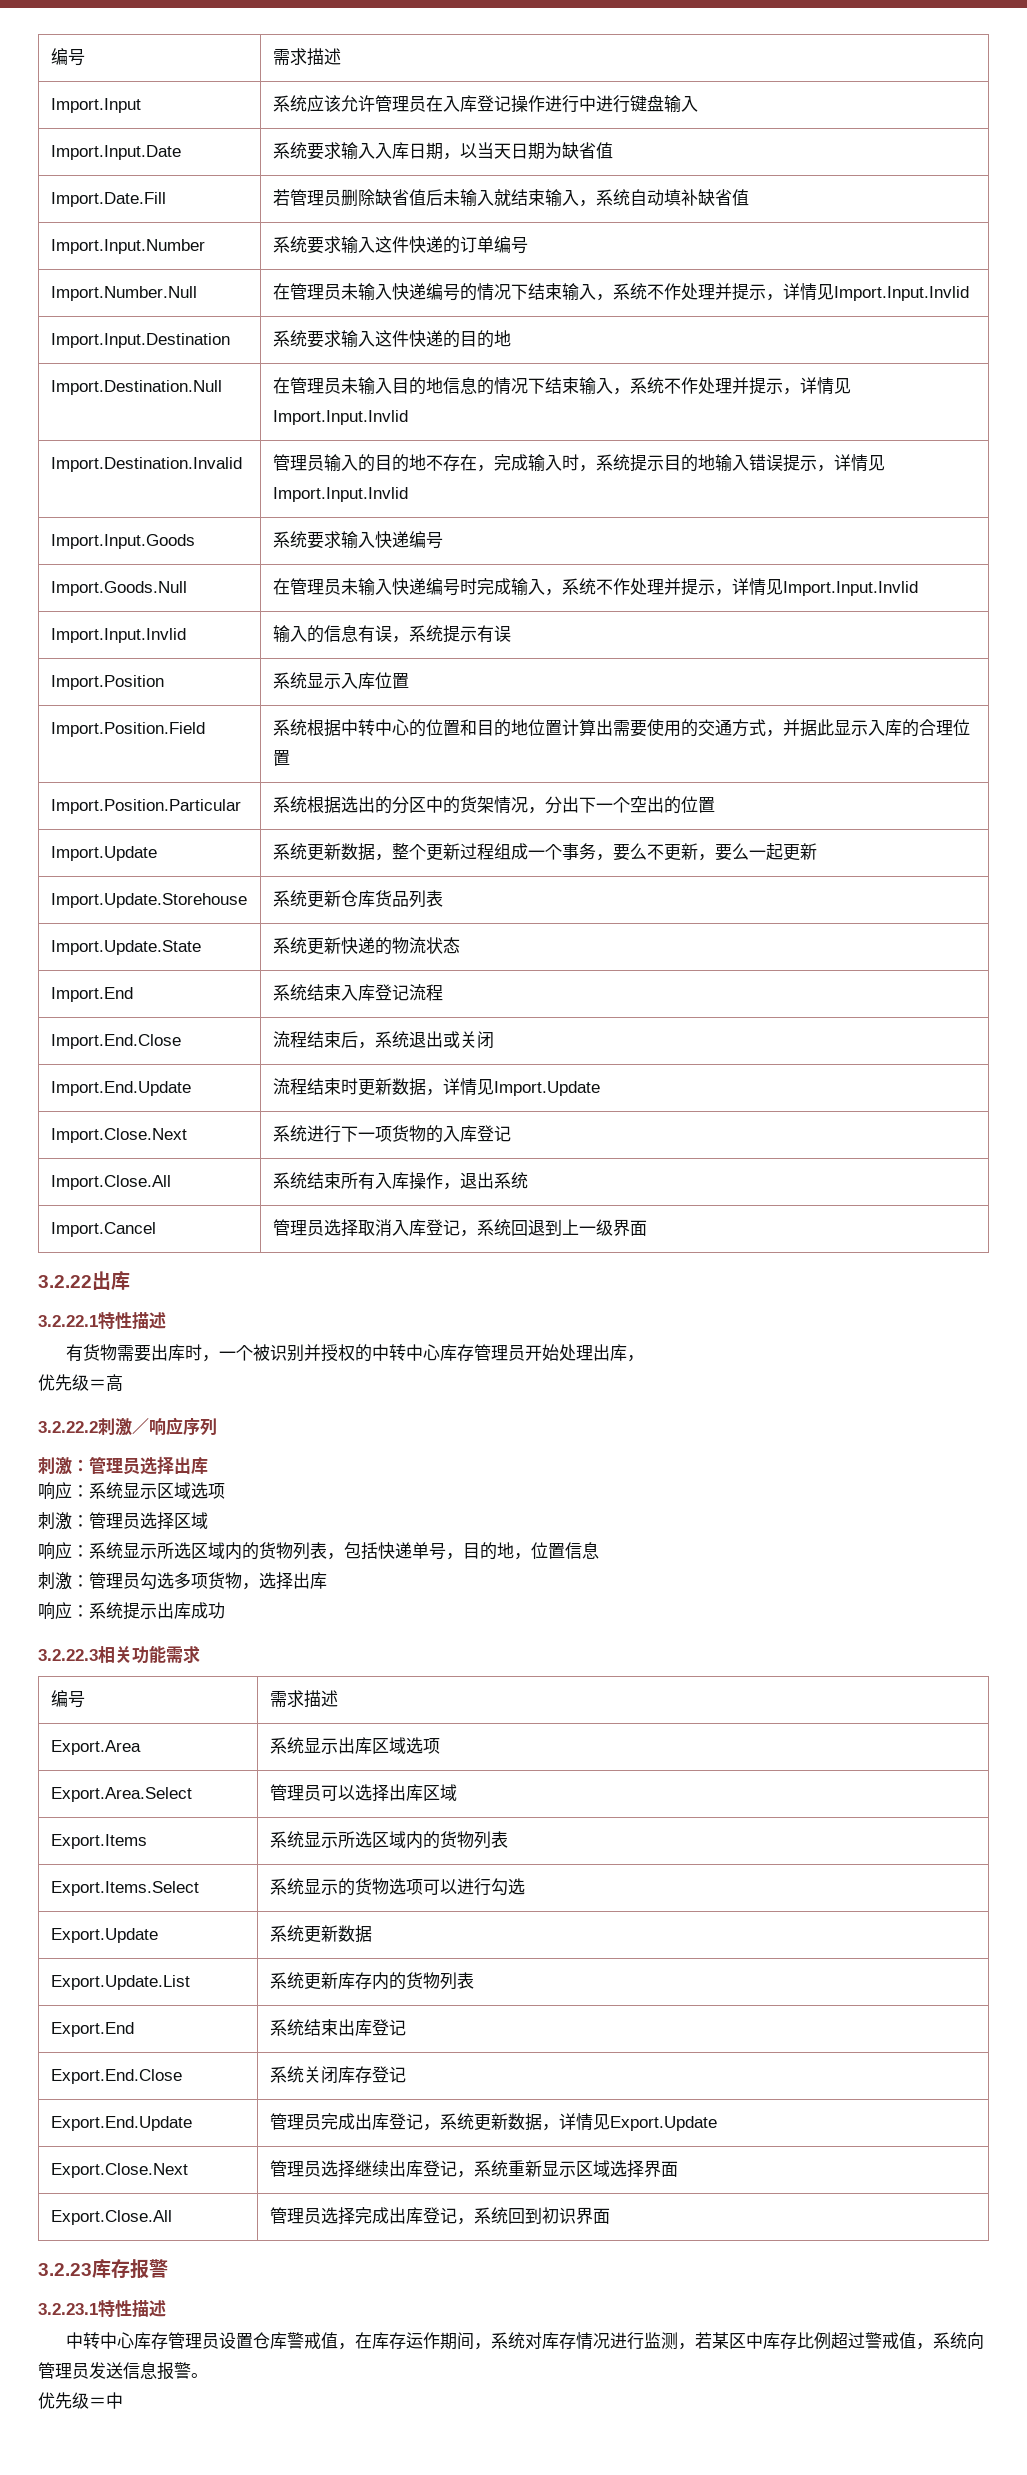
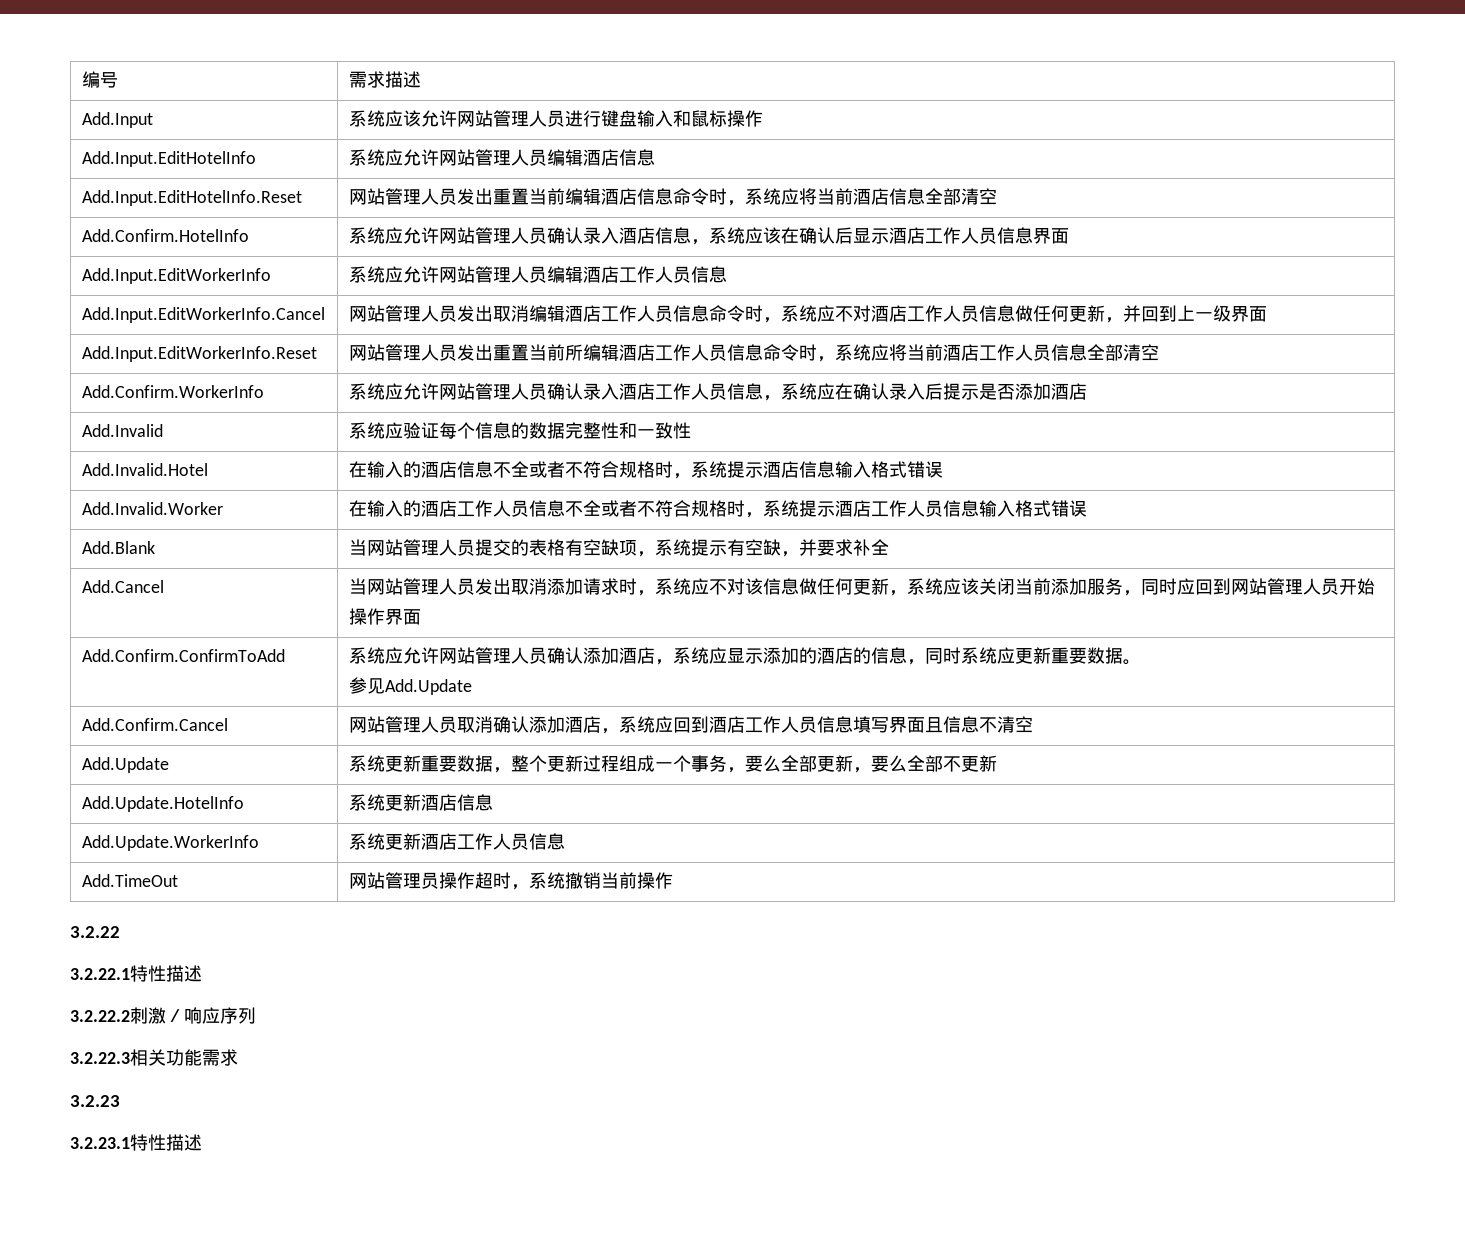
[50,48,85,66] [272,48,341,66] [50,98,141,113] 编号 | 需求描述 // Import.Input -> [81,71,118,88] [348,71,421,88] [81,112,153,128] 编号 | 需求描述 // Add.Input
[374,95,698,113] [50,145,181,160] [272,142,613,160] [50,192,166,207] [272,189,749,207] [50,239,205,254] [272,236,528,254] [50,286,197,301] [272,283,969,301] [50,333,230,348] [272,330,511,348] [50,380,222,395] [272,377,851,395] [272,410,408,425] [50,457,242,472] [272,454,885,472] [272,487,408,502] [50,534,195,549] [272,531,443,549] [50,581,187,596] [272,578,918,596] [50,628,186,643] [272,625,511,643] [50,675,164,690] [272,672,409,689] [50,722,205,737] [272,718,970,737] [272,750,290,766] [50,799,241,814] [272,796,715,814] [50,846,157,861] [272,843,341,861] 管理员在入库登记操作进行中进行键盘输入 // Import.Input.Date | 系统要求输入入库日期，以当天日期为缺省值 // Import.Date.Fill | 若管理员删除缺省值后未输入就结束输入，系统自动填补缺省值 // Import.Input.Number | 系统要求输入这件快递的订单编号 // Import.Number.Null | 在管理员未输入快递编号的情况下结束输入，系统不作处理并提示，详情见Import.Input.Invlid // Import.Input.Destination | 系统要求输入这件快递的目的地 // Import.Destination.Null | 在管理员未输入目的地信息的情况下结束输入，系统不作处理并提示，详情见Import.Input.Invlid // Import.Destination.Invalid | 管理员输入的目的地不存在，完成输入时，系统提示目的地输入错误提示，详情见Import.Input.Invlid // Import.Input.Goods | 系统要求输入快递编号 // Import.Goods.Null | 在管理员未输入快递编号时完成输入，系统不作处理并提示，详情见Import.Input.Invlid // Import.Input.Invlid | 输入的信息有误，系统提示有误 // Import.Position | 系统显示入库位置 // Import.Position.Field | 系统根据中转中心的位置和目的地位置计算出需要使用的交通方式，并据此显示入库的合理位置 // Import.Position.Particular | 系统根据选出的分区中的货架情况，分出下一个空出的位置 // Import.Update | 系统更新 -> [456,110,763,127] [81,151,256,167] [348,149,655,166] [81,190,302,206] [348,188,997,206] [81,229,249,242] [348,227,1069,245] [81,268,271,284] [348,266,727,283] [81,307,325,323] [348,305,1267,323] [81,346,317,362] [348,344,1159,362] [81,385,264,398] [348,383,1087,401] [81,424,163,437] [348,422,691,439] [81,463,208,476] [348,461,943,479] [81,502,223,515] [348,500,1087,518] [81,541,155,554] [348,539,889,557] [81,580,164,593] [348,578,1375,596] [348,608,421,625] [81,649,285,662] [348,647,1141,665] [348,677,472,695] [81,718,228,731] [348,716,1033,734] [81,757,169,773] [348,755,457,772] 网站管理人员进行键盘输入和鼠标操作 // Add.Input.EditHotelInfo | 系统应允许网站管理人员编辑酒店信息 // Add.Input.EditHotelInfo.Reset | 网站管理人员发出重置当前编辑酒店信息命令时，系统应将当前酒店信息全部清空 // Add.Confirm.HotelInfo | 系统应允许网站管理人员确认录入酒店信息，系统应该在确认后显示酒店工作人员信息界面 // Add.Input.EditWorkerInfo | 系统应允许网站管理人员编辑酒店工作人员信息 // Add.Input.EditWorkerInfo.Cancel | 网站管理人员发出取消编辑酒店工作人员信息命令时，系统应不对酒店工作人员信息做任何更新，并回到上一级界面 // Add.Input.EditWorkerInfo.Reset | 网站管理人员发出重置当前所编辑酒店工作人员信息命令时，系统应将当前酒店工作人员信息全部清空 // Add.Confirm.WorkerInfo | 系统应允许网站管理人员确认录入酒店工作人员信息，系统应在确认录入后提示是否添加酒店 // Add.Invalid | 系统应验证每个信息的数据完整性和一致性 // Add.Invalid.Hotel | 在输入的酒店信息不全或者不符合规格时，系统提示酒店信息输入格式错误 // Add.Invalid.Worker | 在输入的酒店工作人员信息不全或者不符合规格时，系统提示酒店工作人员信息输入格式错误 // Add.Blank | 当网站管理人员提交的表格有空缺项，系统提示有空缺，并要求补全 // Add.Cancel | 当网站管理人员发出取消添加请求时，系统应不对该信息做任何更新，系统应该关闭当前添加服务，同时应回到网站管理人员开始操作界面 // Add.Confirm.ConfirmToAdd | 系统应允许网站管理人员确认添加酒店，系统应显示添加的酒店的信息，同时系统应更新重要数据。 // 参见Add.Update // Add.Confirm.Cancel | 网站管理人员取消确认添加酒店，系统应回到酒店工作人员信息填写界面且信息不清空 // Add.Update | 系统更新重要
[646,844,664,860] 不 -> [780,755,817,772] 全部
[748,843,783,860] 一起 -> [906,755,961,772] 全部不
[50,893,247,908] [272,890,443,908] [50,940,201,955] [272,937,460,955] [50,987,133,1002] [272,984,443,1001] [50,1034,181,1049] [272,1031,494,1049] [50,1081,191,1096] [272,1078,600,1096] [50,1128,187,1143] [272,1125,511,1143] [50,1175,171,1190] [272,1172,528,1190] [50,1222,156,1237] [272,1219,647,1237] Import.Update.Storehouse | 系统更新仓库货品列表 // Import.Update.State | 系统更新快递的物流状态 // Import.End | 系统结束入库登记流程 // Import.End.Close | 流程结束后，系统退出或关闭 // Import.End.Update | 流程结束时更新数据，详情见Import.Update // Import.Close.Next | 系统进行下一项货物的入库登记 // Import.Close.All | 系统结束所有入库操作，退出系统 // Import.Cancel | 管理员选择取消入库登记，系统回退到上一级界面 -> [81,796,244,812] [348,794,493,811] [81,835,259,851] [348,833,565,850] [81,874,178,887] [348,872,673,890] Add.Update.HotelInfo | 系统更新酒店信息 // Add.Update.WorkerInfo | 系统更新酒店工作人员信息 // Add.TimeOut | 网站管理员操作超时，系统撤销当前操作
[92,1271,130,1290] 出库 -> (120, 932) none
[66,1344,645,1362] [38,1374,123,1392] // 有货物需要出库时，一个被识别并授权的中转中心库存管理员开始处理出库， // 优先级＝高 -> (202, 973) none
[38,1456,208,1475] [38,1482,225,1500] [38,1512,208,1530] [38,1542,599,1560] [38,1572,327,1590] [38,1602,225,1620] [38,1645,200,1664] [50,1690,85,1708] [269,1690,338,1708] [50,1740,141,1755] [269,1737,440,1754] [50,1787,192,1802] [269,1784,457,1802] [50,1834,147,1849] [269,1831,508,1849] [50,1881,199,1896] [269,1878,525,1896] [50,1928,158,1943] [269,1925,372,1943] [50,1975,190,1990] [269,1972,474,1990] [50,2022,134,2037] [269,2019,406,2036] [50,2069,182,2084] [269,2066,406,2084] [50,2116,192,2131] [269,2113,717,2131] [50,2163,188,2178] [269,2160,678,2178] [50,2210,172,2225] [269,2207,610,2225] 刺激：管理员选择出库 // 响应：系统显示区域选项 // 刺激：管理员选择区域 // 响应：系统显示所选区域内的货物列表，包括快递单号，目的地，位置信息 // 刺激：管理员勾选多项货物，选择出库 // 响应：系统提示出库成功 // 3.2.22.3相关功能需求 // 编号 | 需求描述 // Export.Area | 系统显示出库区域选项 // Export.Area.Select | 管理员可以选择出库区域 // Export.Items | 系统显示所选区域内的货物列表 // Export.Items.Select | 系统显示的货物选项可以进行勾选 // Export.Update | 系统更新数据 // Export.Update.List | 系统更新库存内的货物列表 // Export.End | 系统结束出库登记 // Export.End.Close | 系统关闭库存登记 // Export.End.Update | 管理员完成出库登记，系统更新数据，详情见Export.Update // Export.Close.Next | 管理员选择继续出库登记，系统重新显示区域选择界面 // Export.Close.All | 管理员选择完成出库登记，系统回到初识界面 -> [70,1049,238,1066] 3.2.22.3相关功能需求
[92,2259,168,2279] 库存报警 -> (120, 1101) none
[66,2332,985,2350] [38,2362,208,2380] [38,2392,123,2409] // 中转中心库存管理员设置仓库警戒值，在库存运作期间，系统对库存情况进行监测，若某区中库存比例超过警戒值，系统向管理员发送信息报警。 // 优先级＝中 -> (202, 1142) none

